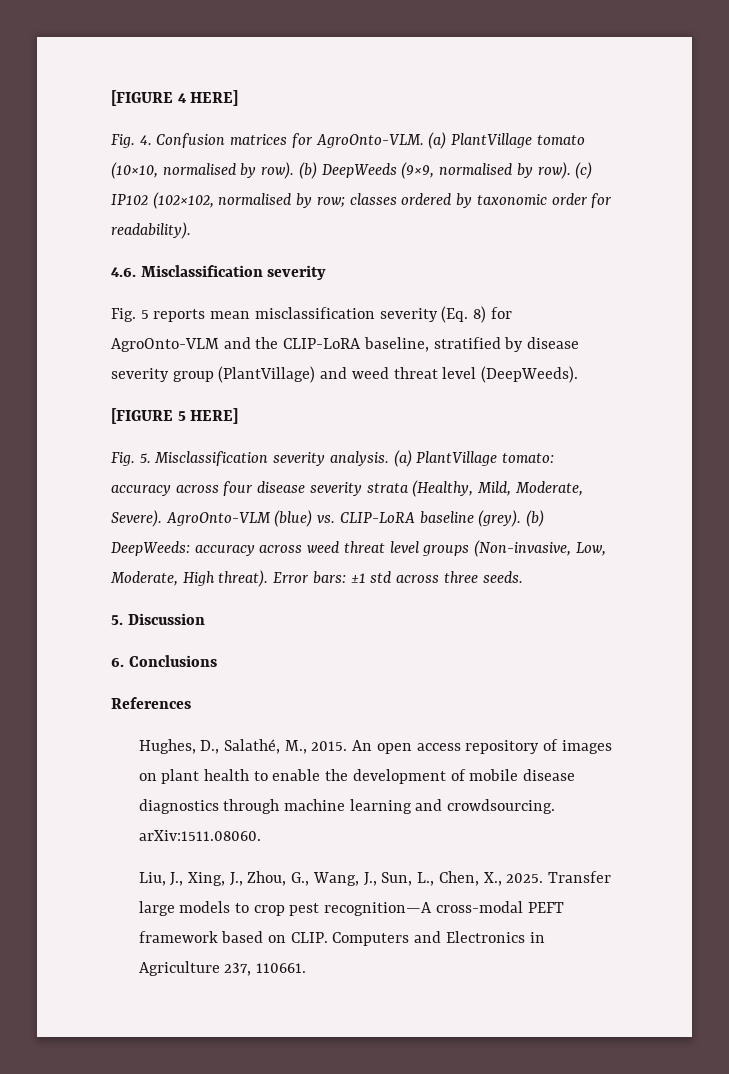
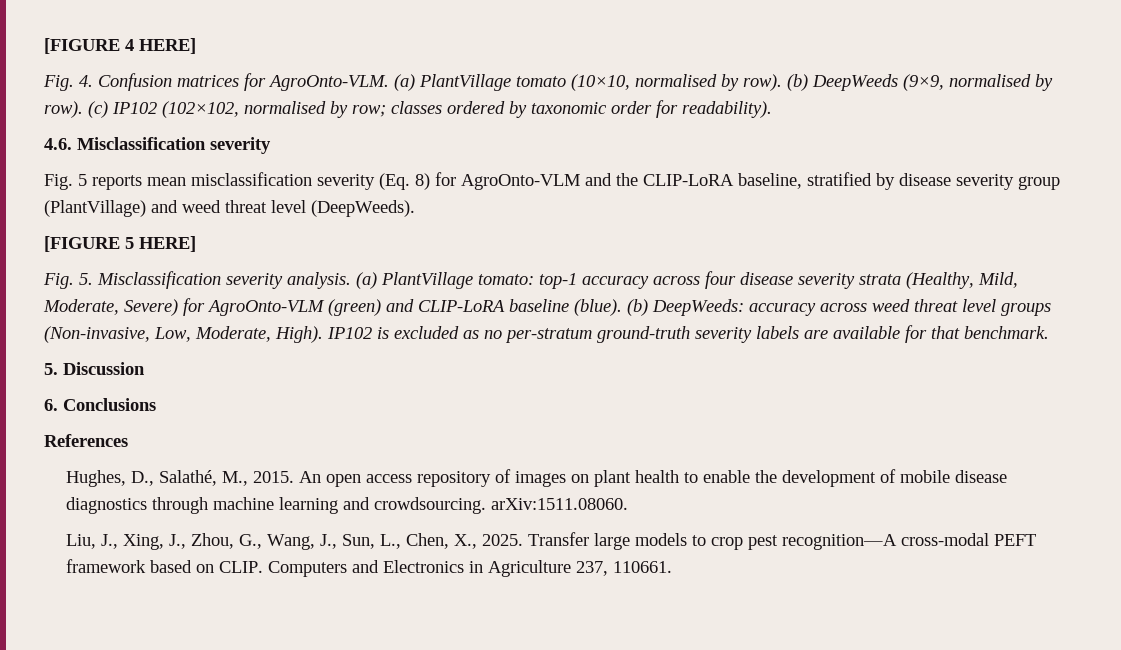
(555, 458) none -> [539,273,577,289] top-1
[111,510,336,527] Severe). AgroOnto-VLM (blue) vs. -> [124,298,414,316] Severe) for AgroOnto-VLM (green) and
[478,510,522,527] (grey). -> [574,299,622,316] (blue).
[182,570,523,587] High threat). Error bars: ±1 std across three seeds. -> [275,325,1049,343] High). IP102 is excluded as no per-stratum ground-truth severity labels are available for that benchmark.

